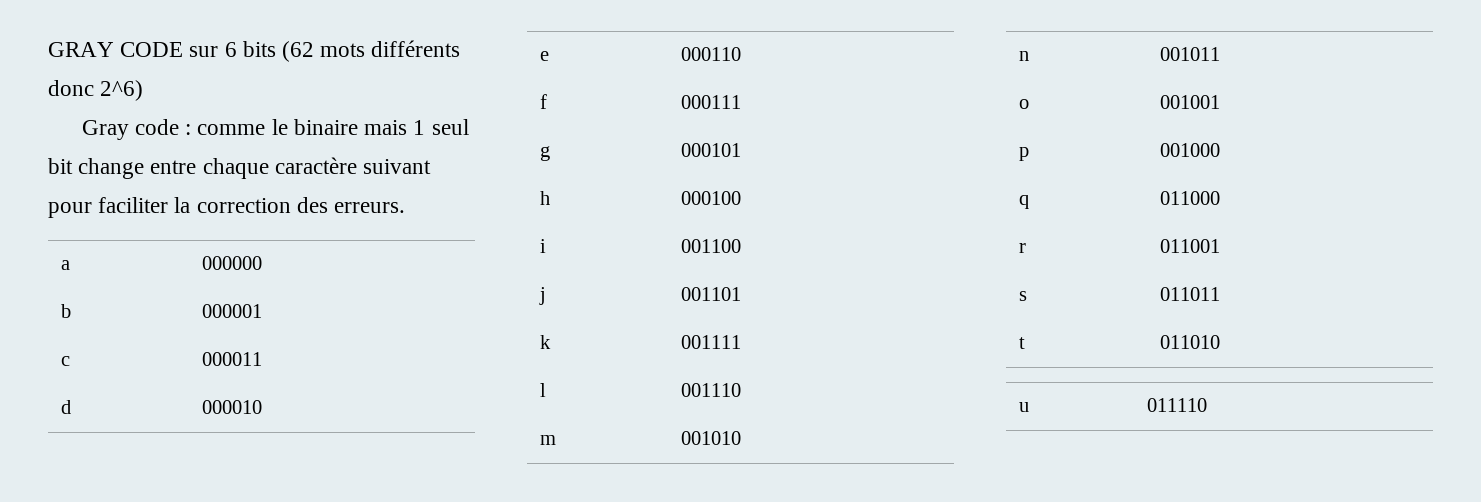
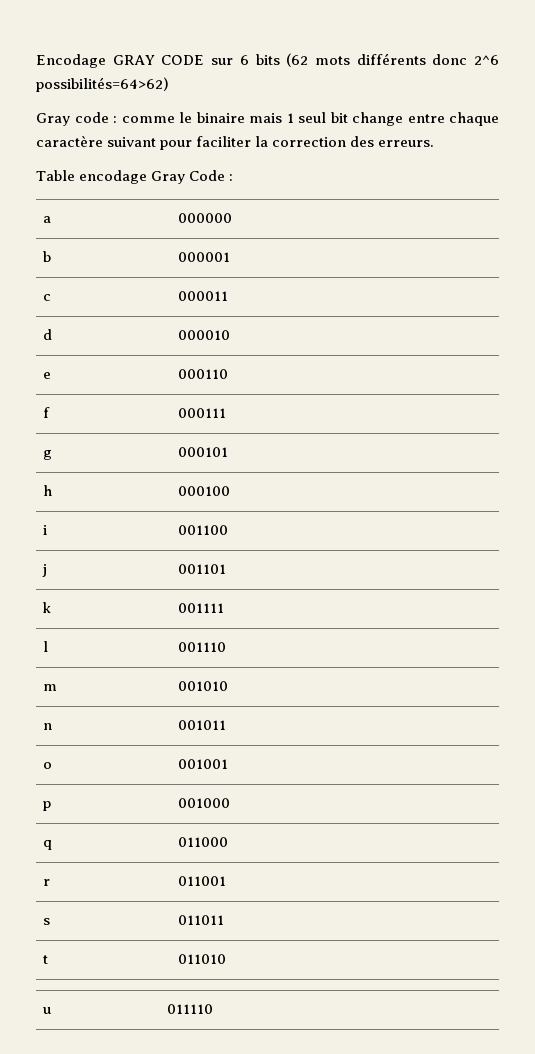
(48, 49) none -> [36,54,106,68] Encodage
[100,80,144,101] 2^6) -> [473,55,499,65] [36,77,169,92] 2^6 possibilités=64>62)
(406, 207) none -> [36,170,234,184] // Table encodage Gray Code :

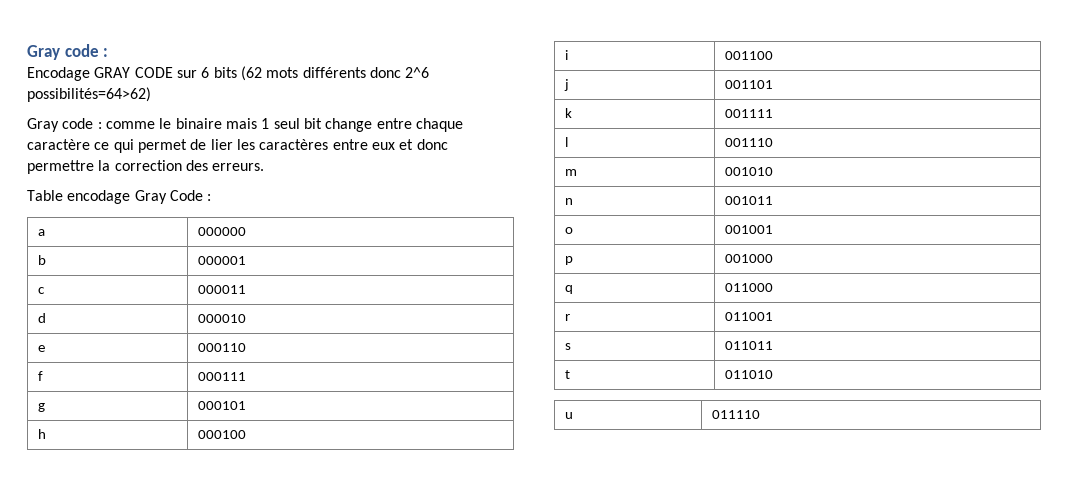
(36, 61) none -> [27,44,109,60] Gray code : //
[107,136,252,150] suivant pour faciliter -> [94,139,448,153] [27,160,94,174] ce qui permet de lier les caractères entre eux et donc permettre

